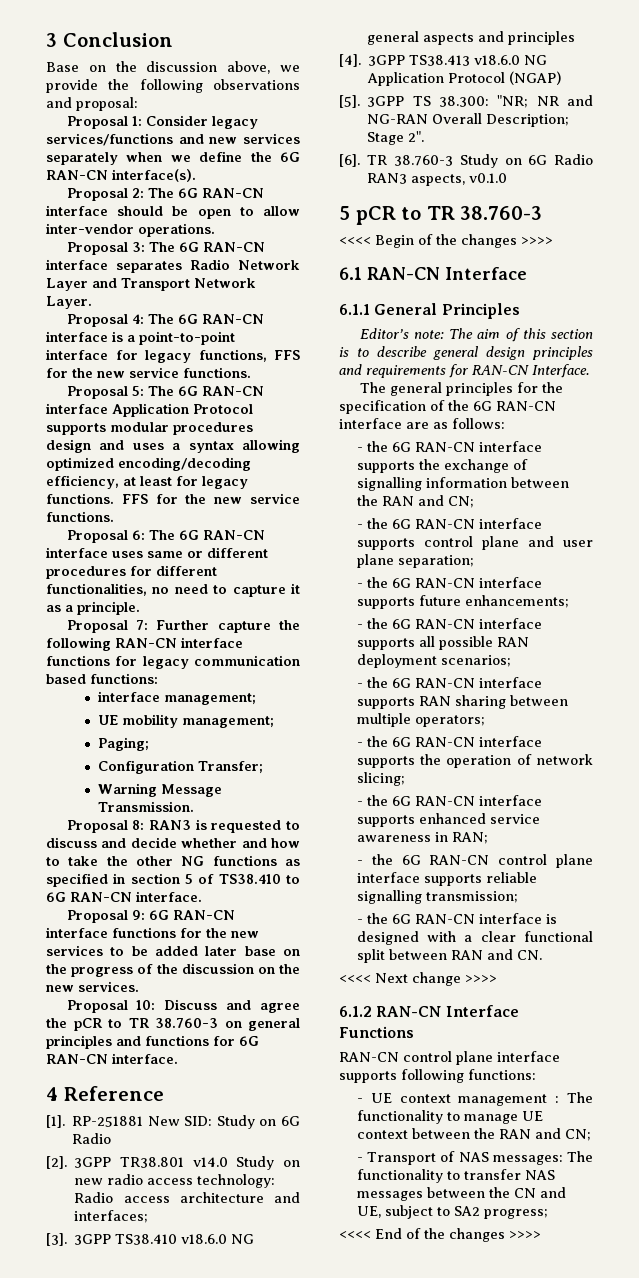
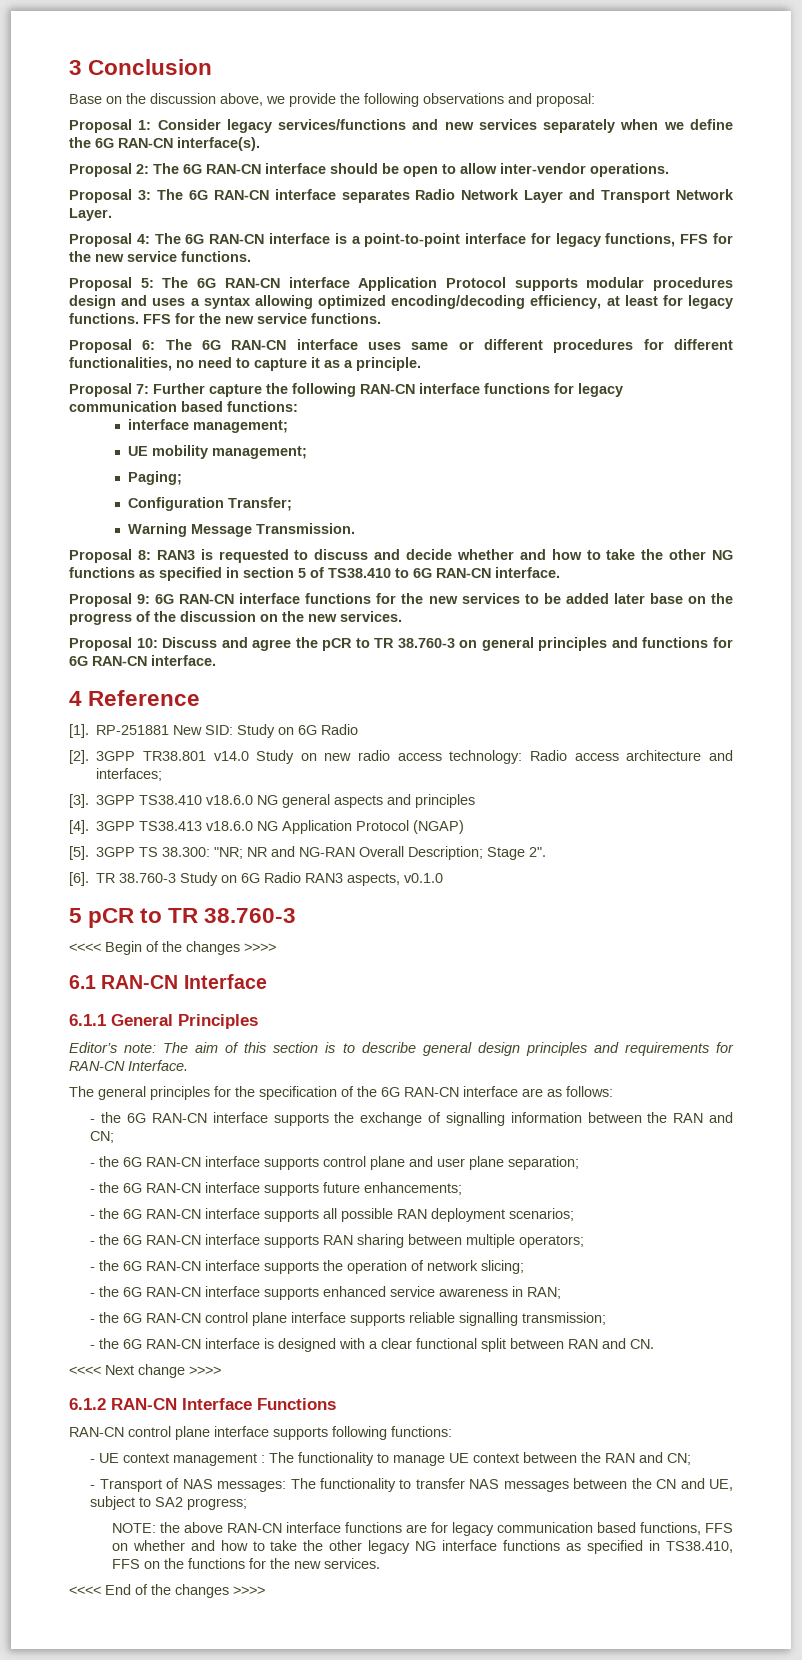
(548, 1214) none -> [111,1522,733,1536] [111,1540,733,1554] [111,1558,380,1569] // NOTE: the above RAN-CN interface functions are for legacy communication based functions, FFS on whether and how to take the other legacy NG interface functions as specified in TS38.410, FFS on the functions for the new services.

